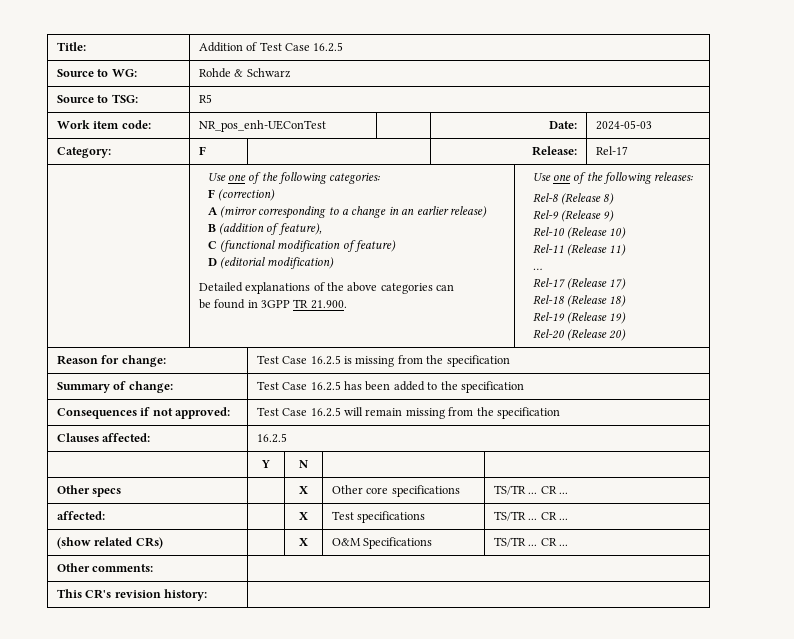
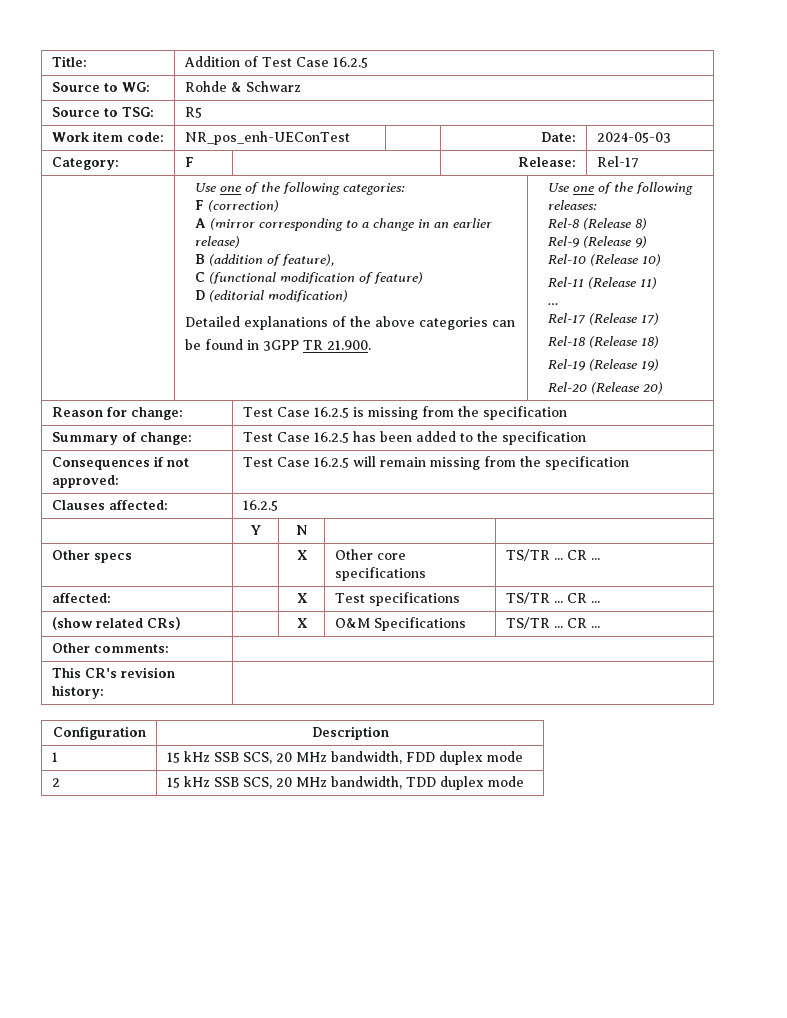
(208, 595) none -> [52,726,146,740] [311,726,389,740] [51,752,58,762] [166,751,523,765] [51,778,60,787] [166,776,524,790] // Configuration | Description // 1 | 15 kHz SSB SCS, 20 MHz bandwidth, FDD duplex mode // 2 | 15 kHz SSB SCS, 20 MHz bandwidth, TDD duplex mode

